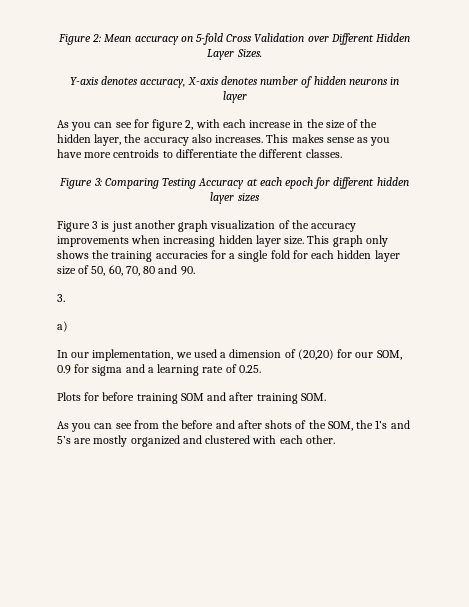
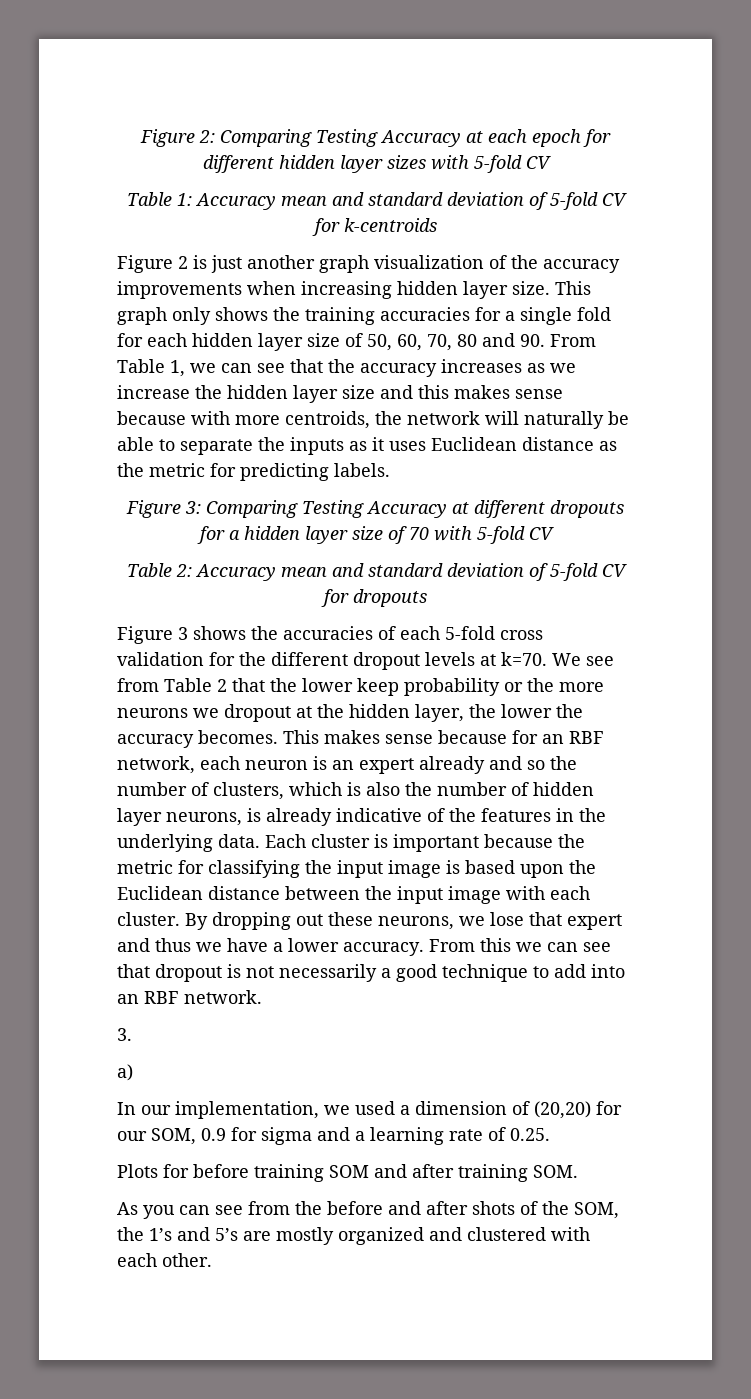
[104,33,411,45] [207,49,262,60] [69,76,400,88] [222,91,247,103] [57,119,378,131] [57,134,391,146] [57,149,342,158] [59,178,102,189] Mean accuracy on 5-fold Cross Validation over Different Hidden Layer Sizes. // Y-axis denotes accuracy, X-axis denotes number of hidden neurons in layer // As you can see for figure 2, with each increase in the size of the hidden layer, the accuracy also increases. This makes sense as you have more centroids to differentiate the different classes. // Figure 3: -> (215, 136) none
[57,221,99,232] // Figure 3 -> [430,155,551,173] [126,192,627,210] [311,218,437,236] [117,255,188,273] with 5-fold CV // Table 1: Accuracy mean and standard deviation of 5-fold CV for k-centroids // Figure 2
(195, 270) none -> [550,334,596,347] [117,359,576,377] [117,385,563,403] [117,411,629,429] [117,437,617,455] [117,463,390,481] [126,500,624,518] [196,526,554,544] [126,563,627,581] [321,589,427,607] [117,626,543,644] [117,652,614,670] [117,678,604,696] [117,704,583,722] [117,730,604,748] [117,756,577,774] [117,782,594,800] [117,808,606,826] [117,834,585,852] [117,860,596,878] [117,886,590,904] [117,912,622,930] [117,938,611,956] [117,964,625,982] [117,990,262,1004] From Table 1, we can see that the accuracy increases as we increase the hidden layer size and this makes sense because with more centroids, the network will naturally be able to separate the inputs as it uses Euclidean distance as the metric for predicting labels. // Figure 3: Comparing Testing Accuracy at different dropouts for a hidden layer size of 70 with 5-fold CV // Table 2: Accuracy mean and standard deviation of 5-fold CV for dropouts // Figure 3 shows the accuracies of each 5-fold cross validation for the different dropout levels at k=70. We see from Table 2 that the lower keep probability or the more neurons we dropout at the hidden layer, the lower the accuracy becomes. This makes sense because for an RBF network, each neuron is an expert already and so the number of clusters, which is also the number of hidden layer neurons, is already indicative of the features in the underlying data. Each cluster is important because the metric for classifying the input image is based upon the Euclidean distance between the input image with each cluster. By dropping out these neurons, we lose that expert and thus we have a lower accuracy. From this we can see that dropout is not necessarily a good technique to add into an RBF network.

